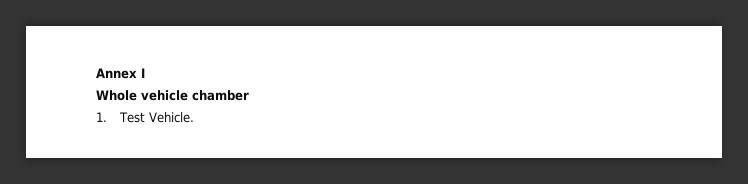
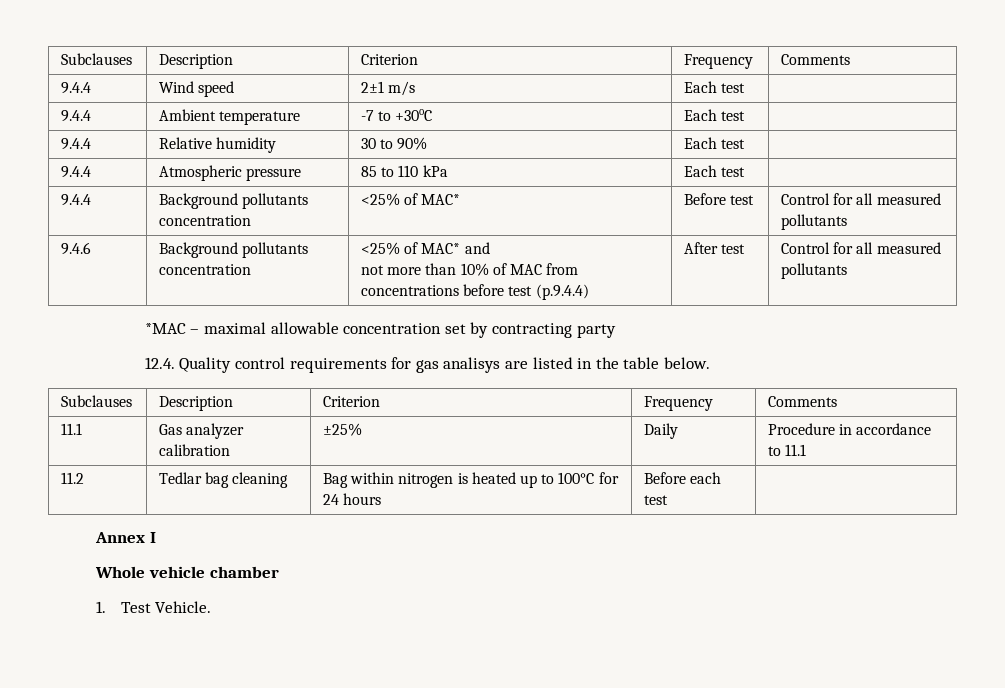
(95, 73) none -> [61,53,133,65] [159,54,234,69] [361,54,419,65] [684,54,754,69] [781,54,851,65] [61,82,92,94] [159,81,235,97] [361,81,416,96] [684,81,746,93] [61,110,92,122] [159,109,301,125] [361,109,433,121] [684,109,746,121] [61,138,92,150] [159,137,277,153] [361,137,428,150] [684,137,746,149] [61,166,92,178] [159,165,302,181] [361,165,448,177] [684,165,746,177] [61,194,92,206] [159,193,309,209] [159,215,252,226] [361,193,461,206] [684,193,755,205] [781,193,941,205] [781,214,848,230] [61,242,92,255] [159,242,309,258] [159,264,252,275] [361,242,490,255] [361,263,579,276] [361,284,589,300] [684,242,746,254] [781,242,941,254] [781,263,848,279] [144,322,616,338] [144,357,710,373] [61,395,133,407] [159,396,234,411] [323,396,381,407] [644,396,714,411] [768,396,838,407] [61,423,83,435] [159,423,245,439] [159,444,231,456] [323,423,363,436] [644,423,679,439] [768,423,932,435] [768,444,807,456] [61,472,85,484] [159,472,289,488] [323,472,619,488] [323,493,382,505] [644,472,722,484] [644,495,669,505] Subclauses | Description | Criterion | Frequency | Comments // 9.4.4 | Wind speed | 2±1 m/s | Each test | // 9.4.4 | Ambient temperature | -7 to +30oC | Each test | // 9.4.4 | Relative humidity | 30 to 90% | Each test | // 9.4.4 | Atmospheric pressure | 85 to 110 kPa | Each test | // 9.4.4 | Background pollutants concentration | <25% of MAC* | Before test | Control for all measured pollutants // 9.4.6 | Background pollutants concentration | <25% of MAC* and // not more than 10% of MAC from concentrations before test (p.9.4.4) | After test | Control for all measured pollutants // *MAC – maximal allowable concentration set by contracting party // 12.4. Quality control requirements for gas analisys are listed in the table below. // Subclauses | Description | Criterion | Frequency | Comments // 11.1 | Gas analyzer calibration | ±25% | Daily | Procedure in accordance to 11.1 // 11.2 | Tedlar bag cleaning | Bag within nitrogen is heated up to 100°C for 24 hours | Before each test | //

